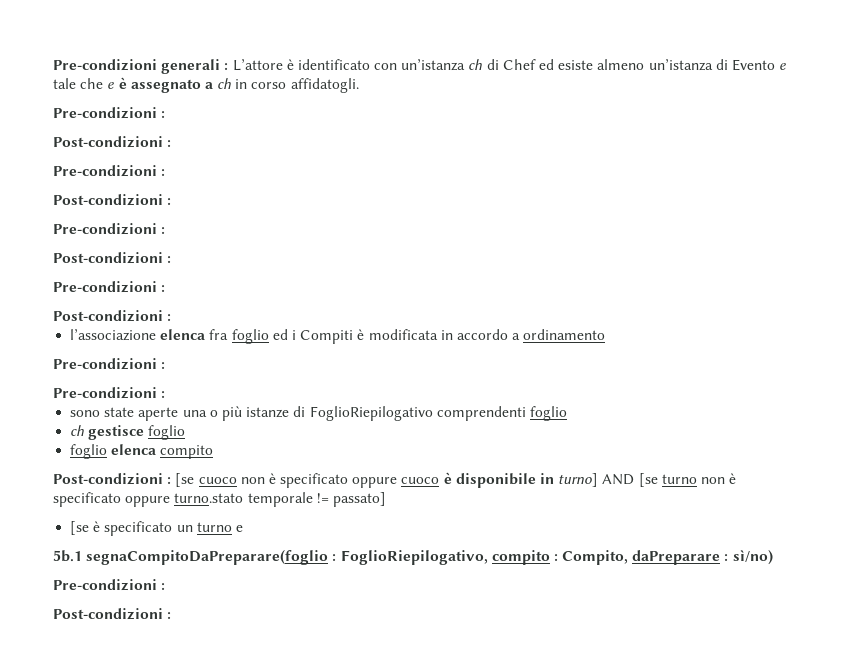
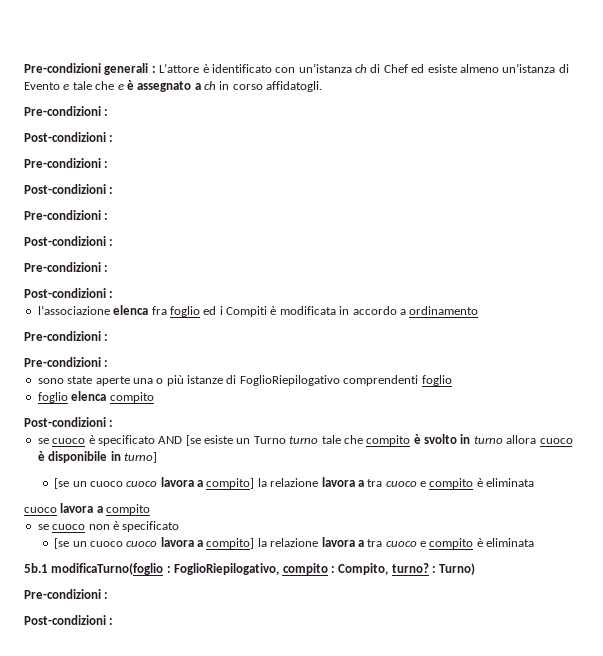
[70,425,186,440] // ch gestisce foglio -> (452, 380) none
[175,473,398,488] [se cuoco non è specificato oppure -> [37,434,537,446] // se cuoco è specificato AND [se esiste un Turno turno tale che compito è svolto in turno allora
[602,473,737,487] [53,492,386,507] [70,521,243,536] AND [se turno non è specificato oppure turno.stato temporale != passato] // [se è specificato un turno e -> [54,477,535,489] [24,503,151,515] [37,521,180,532] [54,537,535,549] // [se un cuoco cuoco lavora a compito] la relazione lavora a tra cuoco e compito è eliminata // cuoco lavora a compito // se cuoco non è specificato // [se un cuoco cuoco lavora a compito] la relazione lavora a tra cuoco e compito è eliminata
[86,550,329,565] segnaCompitoDaPreparare(foglio -> [51,563,164,575] modificaTurno(foglio
[632,550,773,565] daPreparare : sì/no) -> [391,563,476,575] turno? : Turno)

